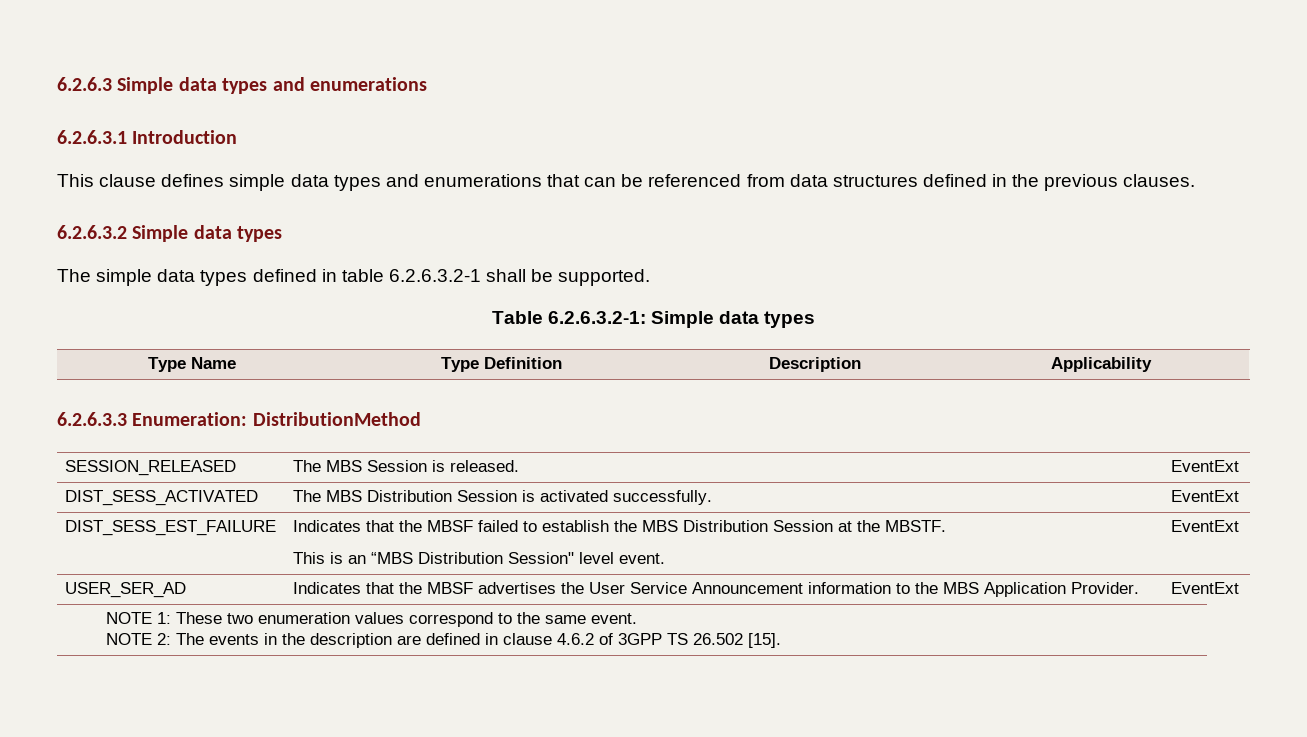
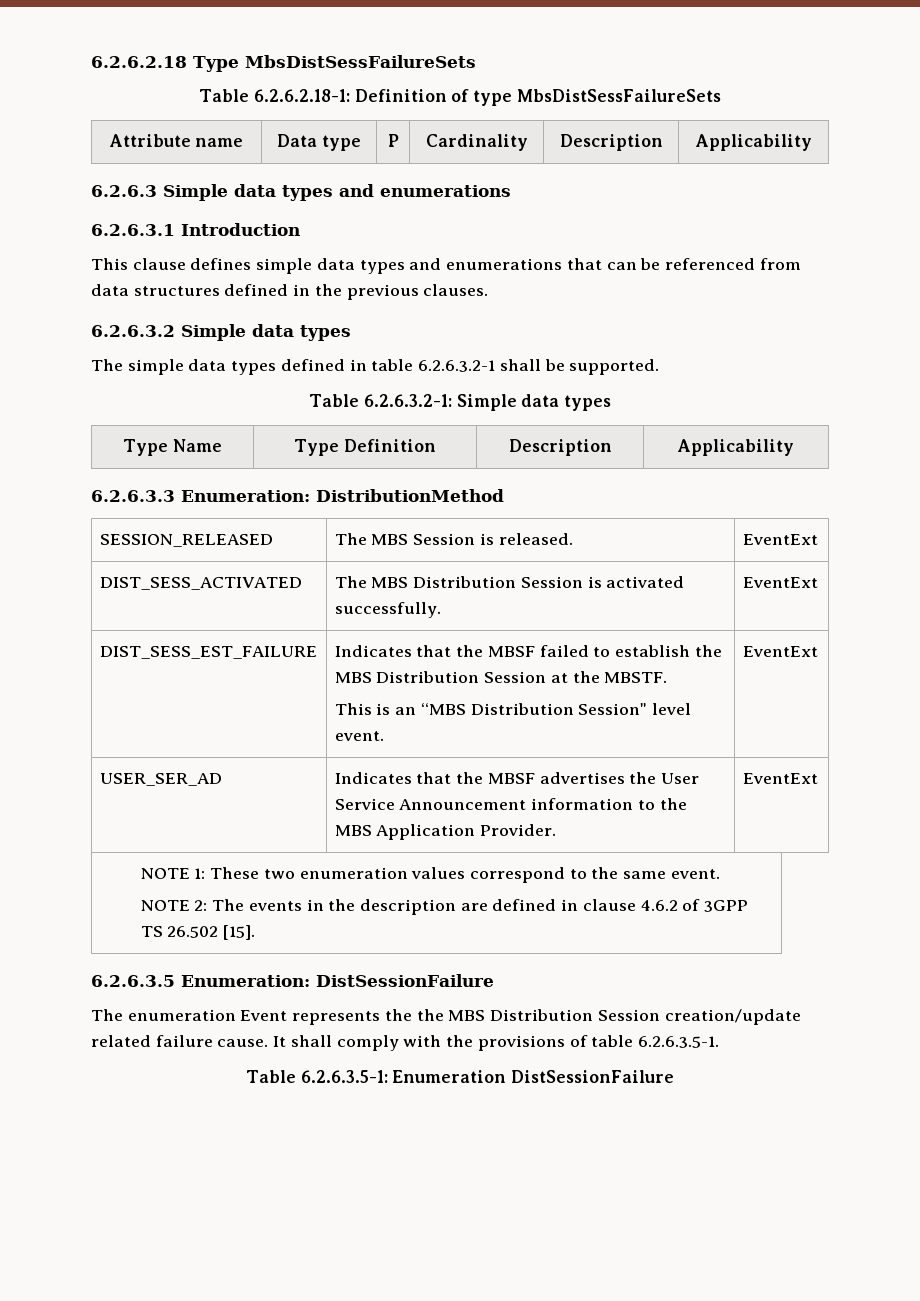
(57, 84) none -> [91,55,476,72] [199,89,721,106] [108,134,244,147] [277,134,361,151] [387,134,399,147] [425,134,528,151] [559,134,663,151] [694,134,812,151] 6.2.6.2.18 Type MbsDistSessFailureSets // Table 6.2.6.2.18-1: Definition of type MbsDistSessFailureSets // Attribute name | Data type | P | Cardinality | Description | Applicability //
(782, 640) none -> [91,974,494,987] [91,1009,801,1025] [91,1035,719,1051] [245,1070,675,1083] // 6.2.6.3.5 Enumeration: DistSessionFailure // The enumeration Event represents the the MBS Distribution Session creation/update related failure cause. It shall comply with the provisions of table 6.2.6.3.5-1. // Table 6.2.6.3.5-1: Enumeration DistSessionFailure

